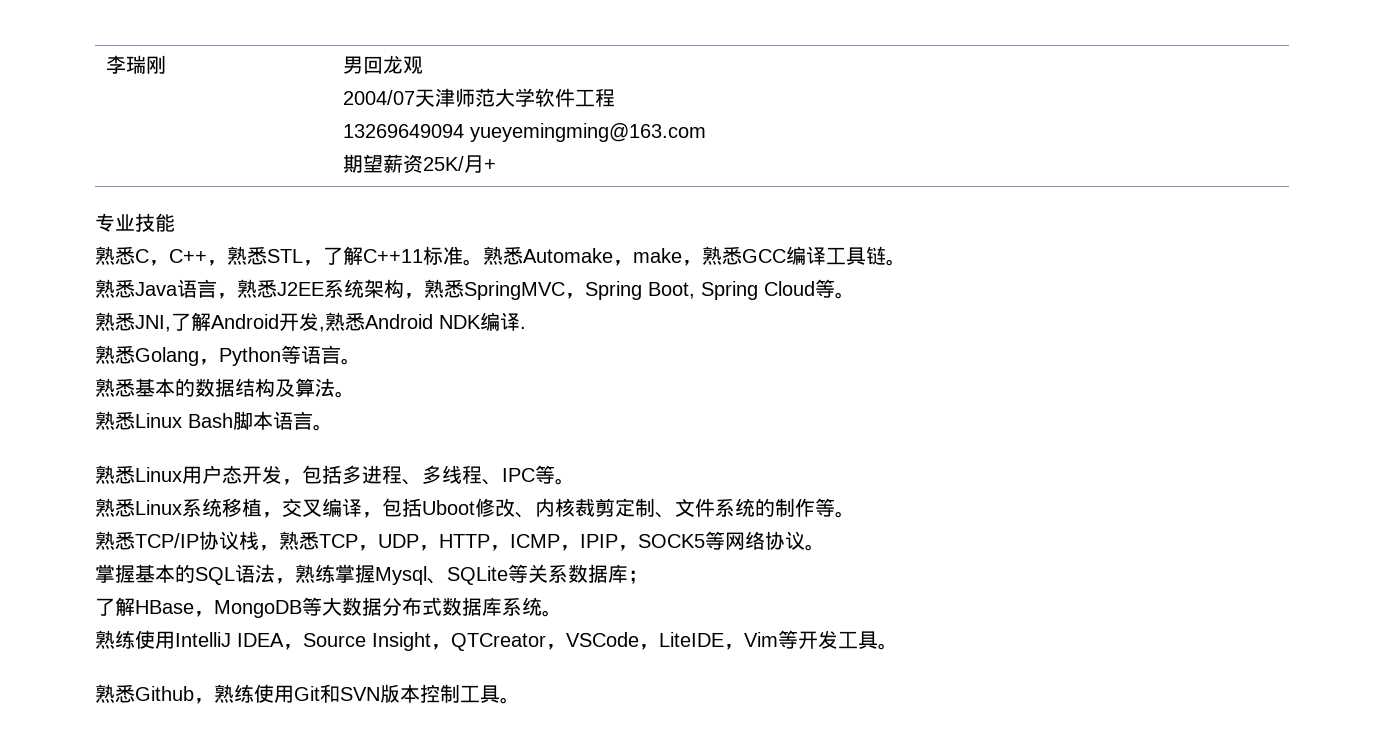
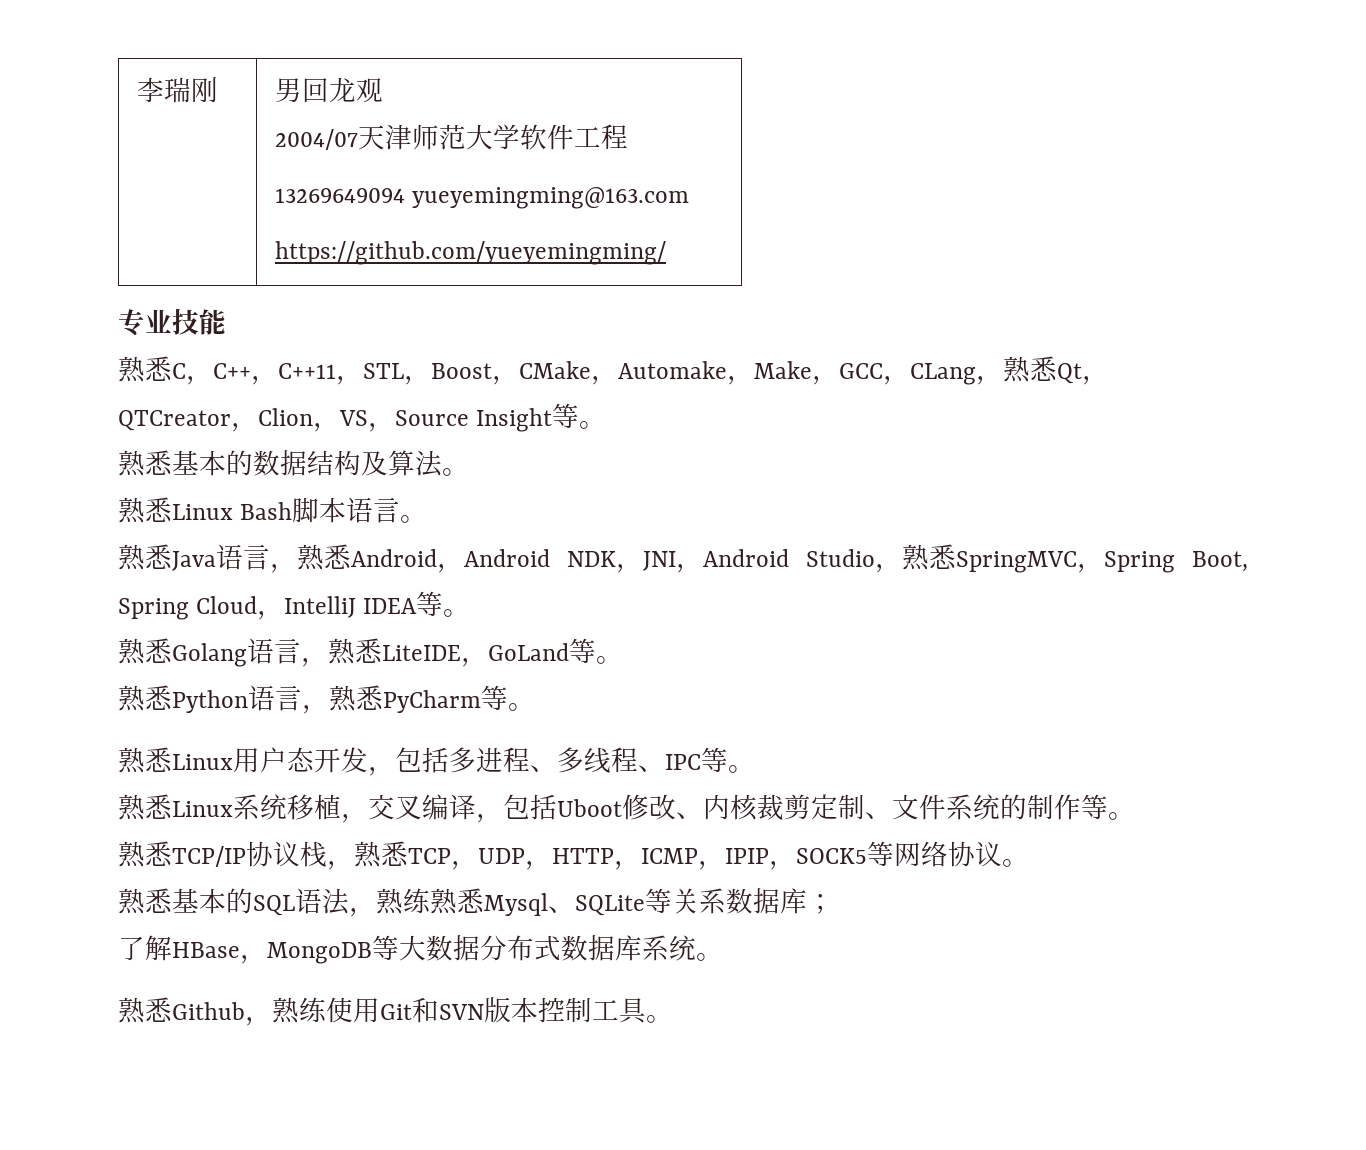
[342,154,496,174] 期望薪资25K/月+ -> [275,241,667,265] https://github.com/yueyemingming/
[227,246,906,266] [95,279,855,300] [95,312,526,332] [95,345,341,366] 熟悉STL，了解C++11标准。熟悉Automake，make，熟悉GCC编译工具链。 // 熟悉Java语言，熟悉J2EE系统架构，熟悉SpringMVC，Spring Boot, Spring Cloud等。 // 熟悉JNI,了解Android开发,熟悉Android NDK编译. // 熟悉Golang，Python等语言 -> [278,356,1109,385] [118,403,580,432] C++11，STL，Boost，CMake，Automake，Make，GCC，CLang，熟悉Qt，QTCreator，Clion，VS，Source Insight等
(333, 427) none -> [118,544,1248,573] [118,591,471,620] [118,638,623,667] [118,685,535,714] // 熟悉Java语言，熟悉Android，Android NDK，JNI，Android Studio，熟悉SpringMVC，Spring Boot, Spring Cloud，IntelliJ IDEA等。 // 熟悉Golang语言，熟悉LiteIDE，GoLand等。 // 熟悉Python语言，熟悉PyCharm等。
[95,564,135,583] 掌握 -> [118,888,173,915] 熟悉
[335,564,375,583] 掌握 -> [430,888,485,915] 熟悉
[95,630,898,651] // 熟练使用IntelliJ IDEA，Source Insight，QTCreator，VSCode，LiteIDE，Vim等开发工具。 -> (723, 957) none

